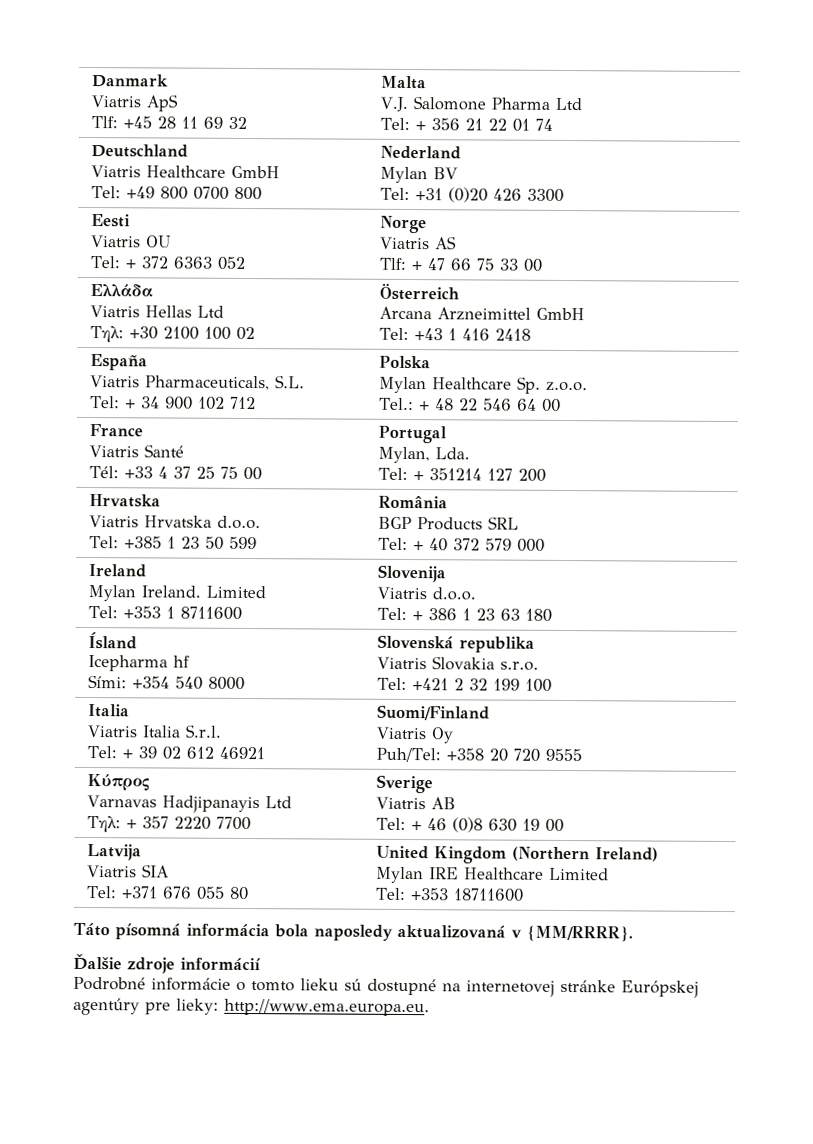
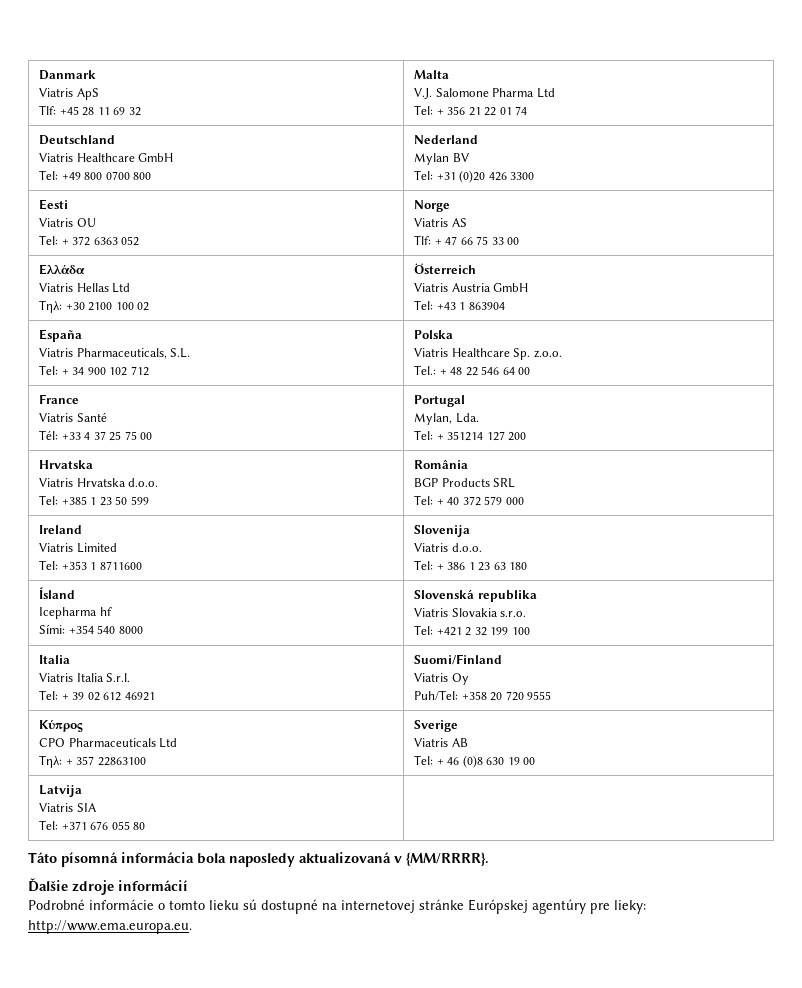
[379,306,532,321] Arcana Arzneimittel -> [414,283,491,292] Viatris Austria
[462,328,532,341] 416 2418 -> [468,302,505,310] 863904
[379,376,428,394] Mylan -> [414,348,449,357] Viatris
[88,585,202,602] Mylan Ireland. -> [39,543,74,552] Viatris
[87,795,261,814] Varnavas Hadjipanayis -> [39,738,156,747] CPO Pharmaceuticals
[174,816,252,831] 2220 7700 -> [97,757,146,766] 22863100
[376,845,660,864] [376,866,610,884] [375,887,525,902] United Kingdom (Northern Ireland) // Mylan IRE Healthcare Limited // Tel: +353 18711600 -> (146, 826) none

